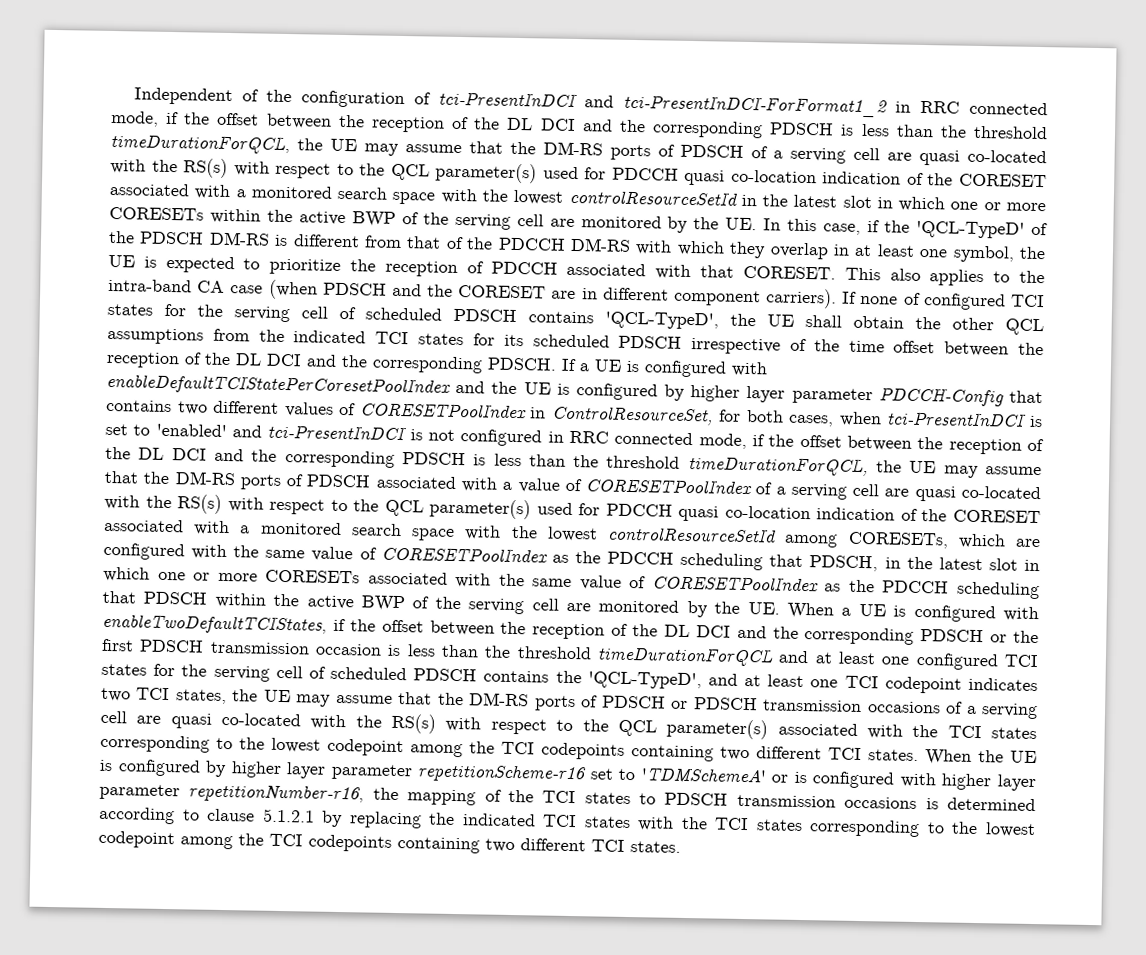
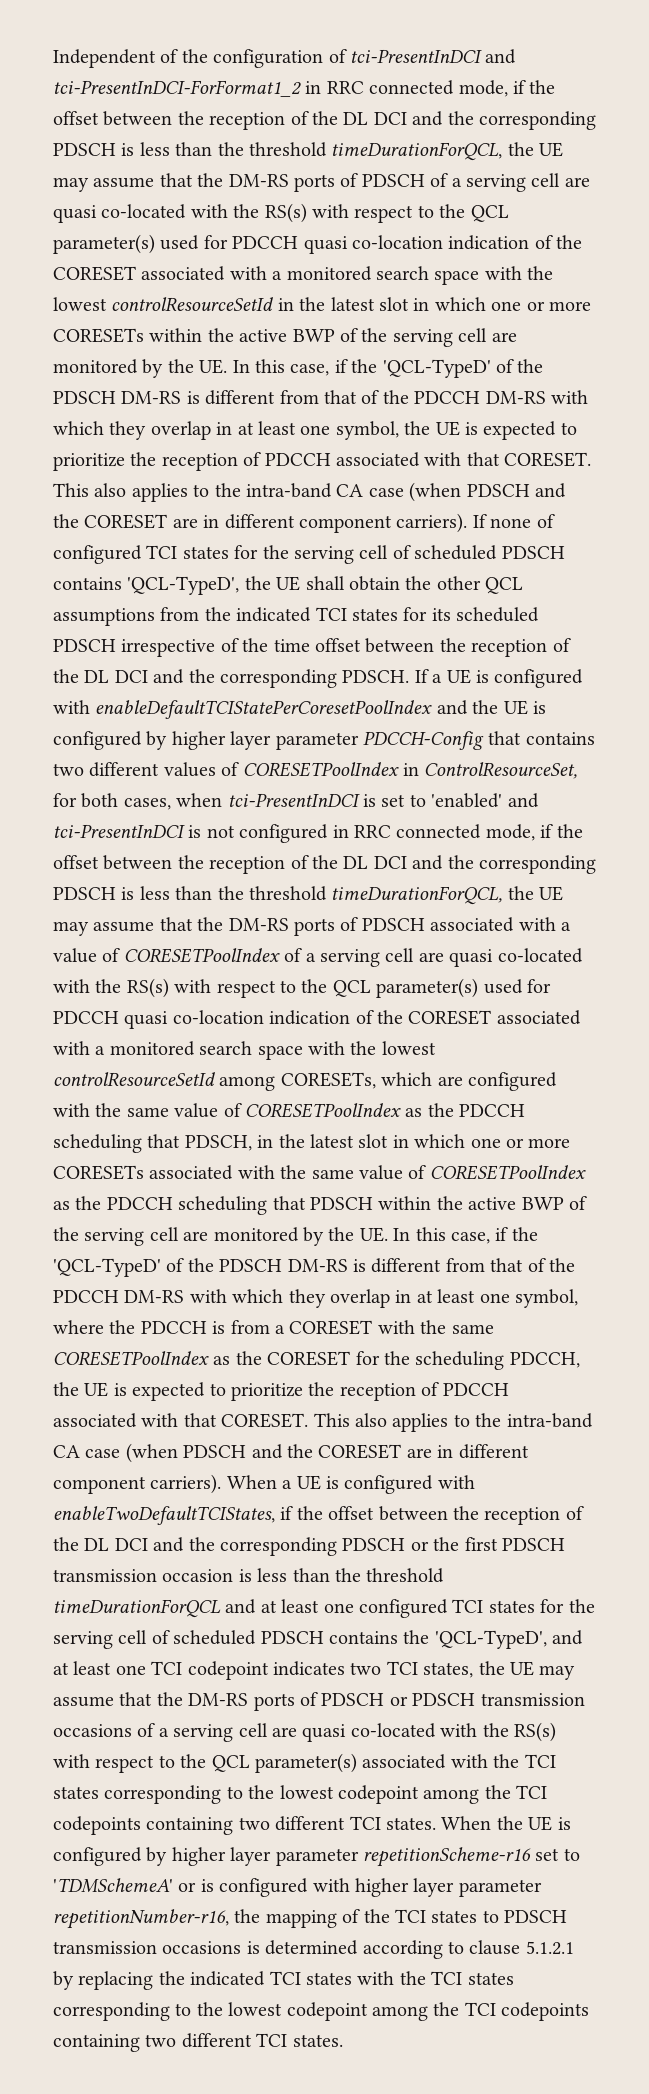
(780, 608) none -> [393,1227,538,1244] [53,1258,575,1277] [53,1289,578,1308] [53,1320,494,1335] [53,1351,580,1370] [53,1382,509,1401] [53,1413,593,1432] [53,1443,529,1463] [53,1474,222,1494] In this case, if the 'QCL-TypeD' of the PDSCH DM-RS is different from that of the PDCCH DM-RS with which they overlap in at least one symbol, where the PDCCH is from a CORESET with the same CORESETPoolIndex as the CORESET for the scheduling PDCCH, the UE is expected to prioritize the reception of PDCCH associated with that CORESET. This also applies to the intra-band CA case (when PDSCH and the CORESET are in different component carriers).

